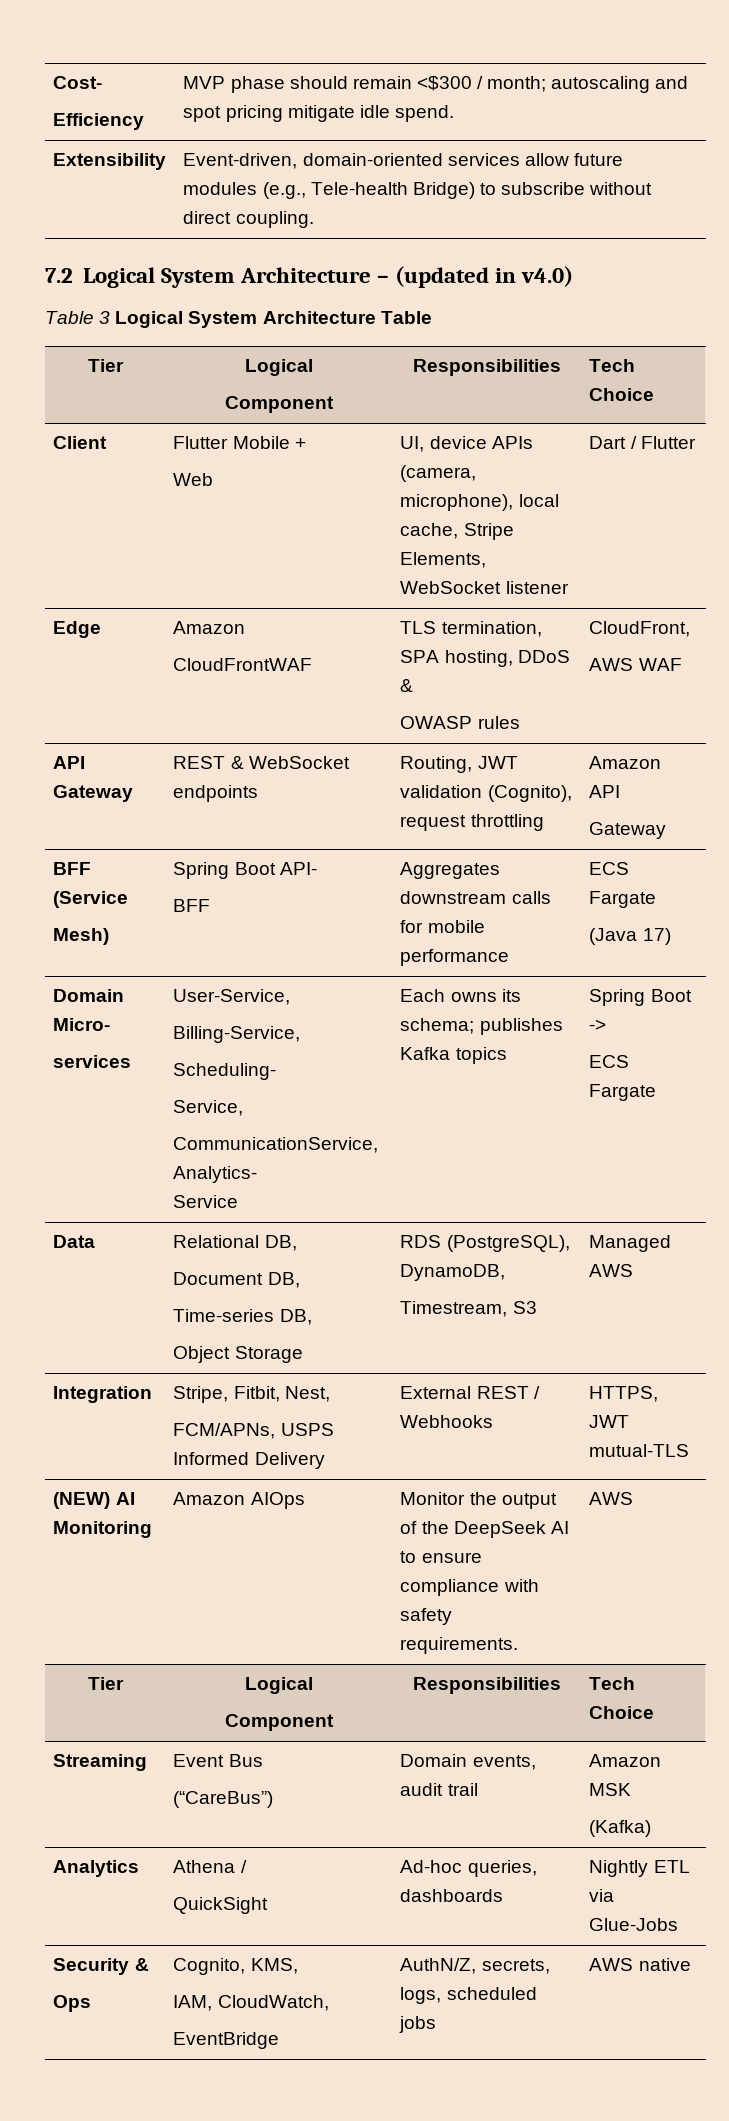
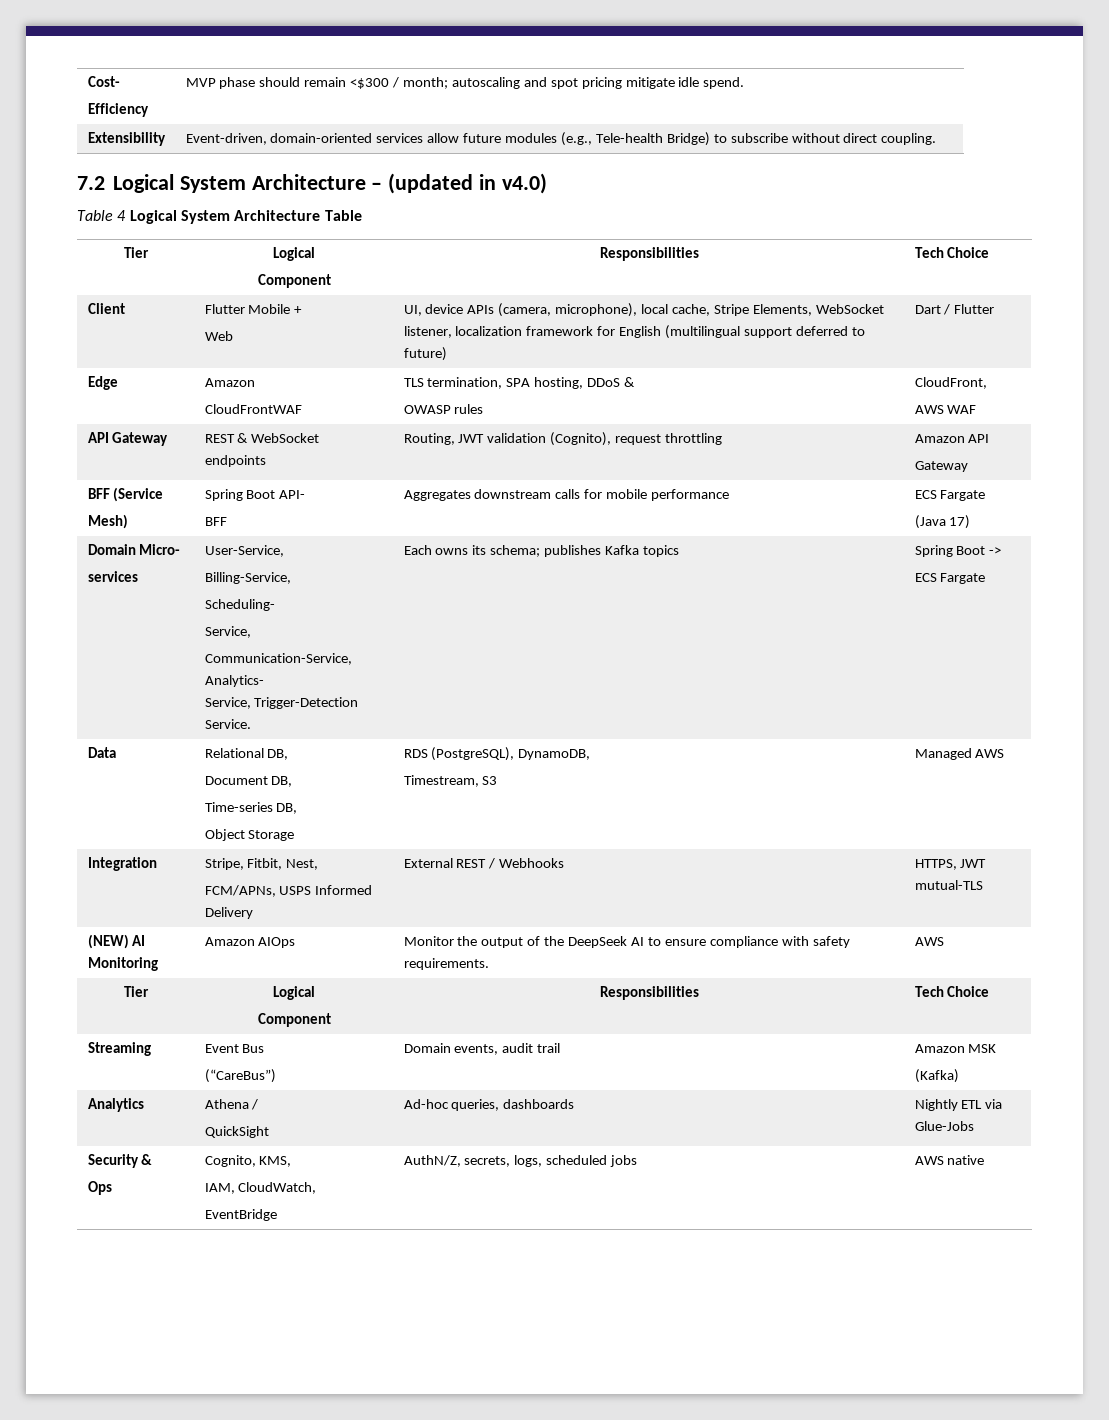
[99,311,111,324] 3 -> [117,210,127,221] 4
[505,581,569,594] listener -> [403,325,865,339] [403,347,447,361] listener, localization framework for English (multilingual support deferred to future)
[173,1137,379,1153] CommunicationService, -> [204,653,352,665] Communication-Service,
[173,1195,239,1208] Service -> [204,697,359,709] [204,719,251,729] Service, Trigger-Detection Service.

